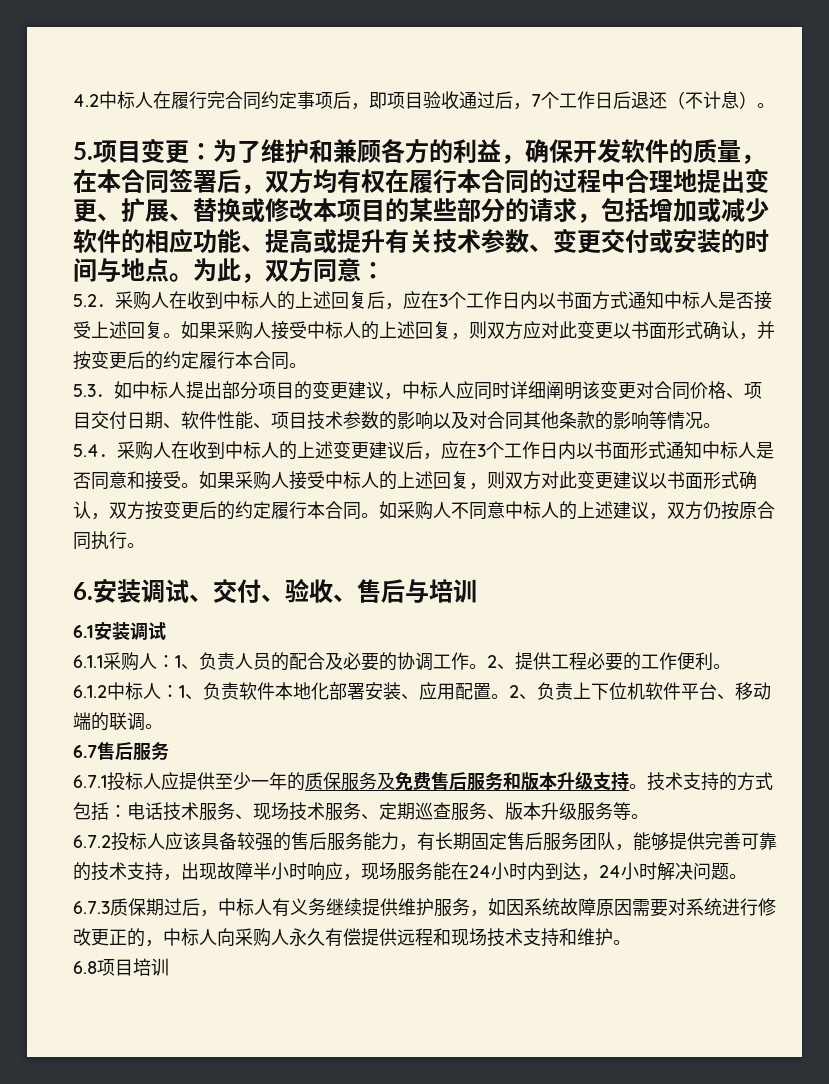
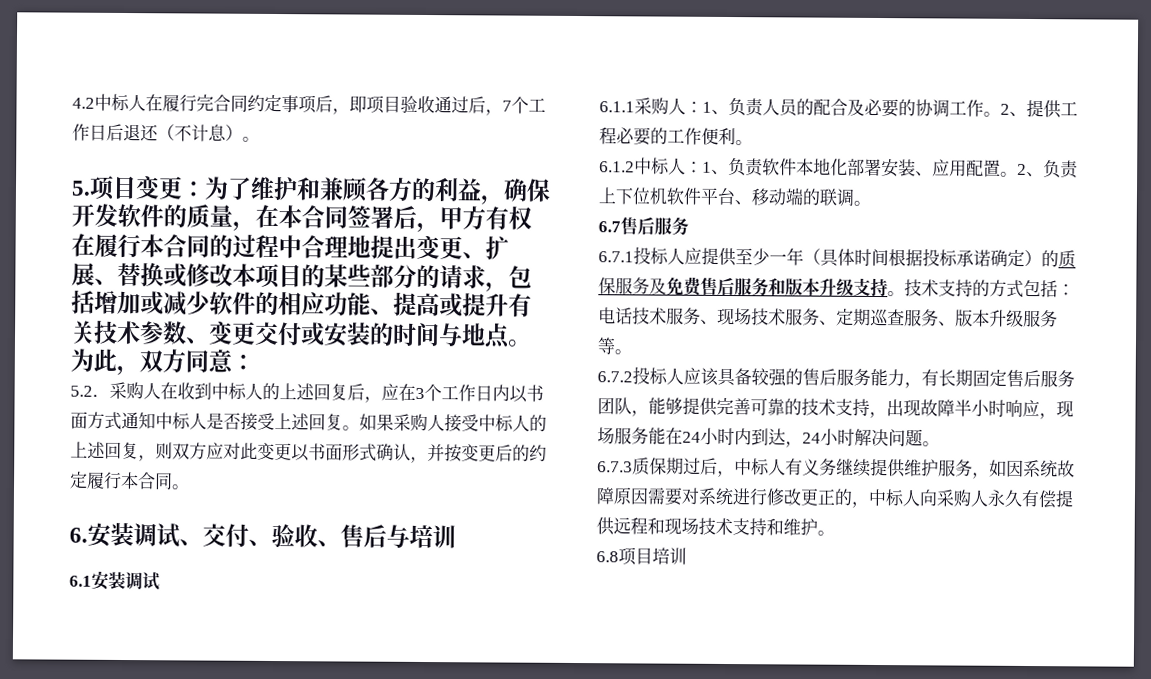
[265,169,337,193] 双方均 -> [439,206,486,230] 甲方
[73,381,762,400] [73,411,721,430] [73,441,774,460] [73,471,757,490] [73,501,775,520] [73,531,145,550] // 5.3．如中标人提出部分项目的变更建议，中标人应同时详细阐明该变更对合同价格、项目交付日期、软件性能、项目技术参数的影响以及对合同其他条款的影响等情况。 // 5.4．采购人在收到中标人的上述变更建议后，应在3个工作日内以书面形式通知中标人是否同意和接受。如果采购人接受中标人的上述回复，则双方对此变更建议以书面形式确认，双方按变更后的约定履行本合同。如采购人不同意中标人的上述建议，双方仍按原合同执行。 -> (190, 487) none
(287, 781) none -> [803,248,1042,267] （具体时间根据投标承诺确定）

